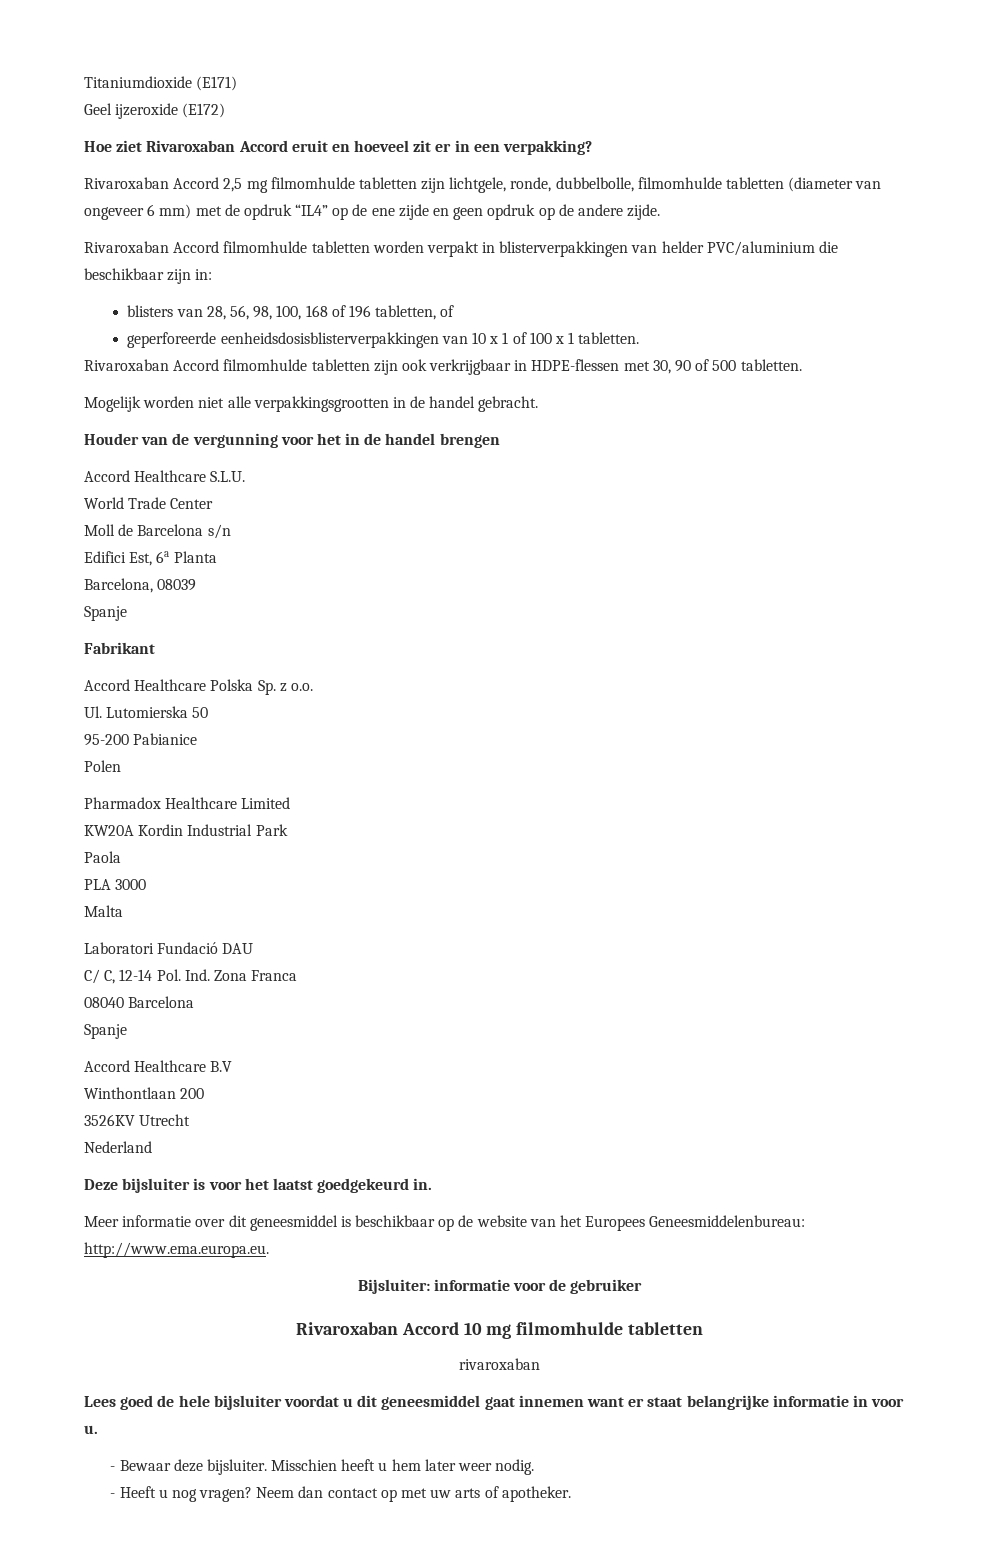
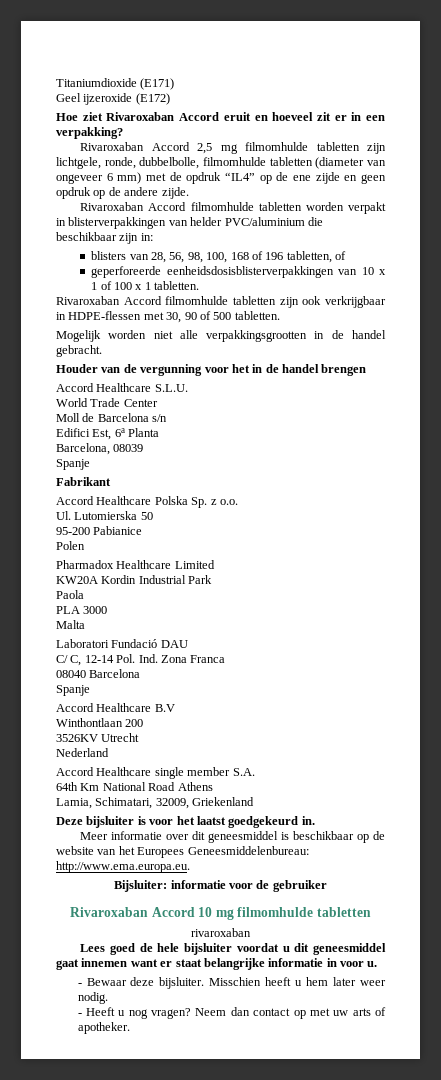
(152, 1147) none -> [56,767,255,779] [56,782,213,791] [56,797,255,809] // Accord Healthcare single member S.A. // 64th Km National Road Athens // Lamia, Schimatari, 32009, Griekenland

